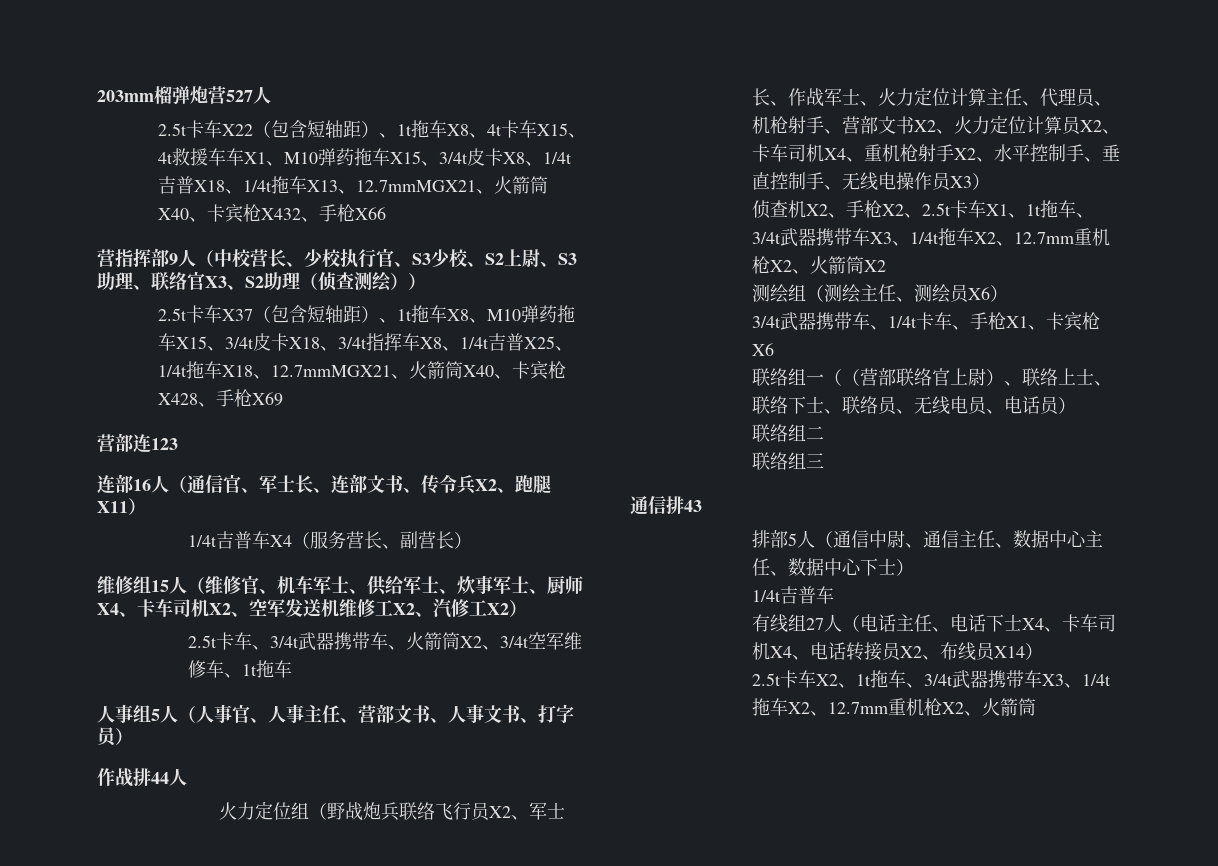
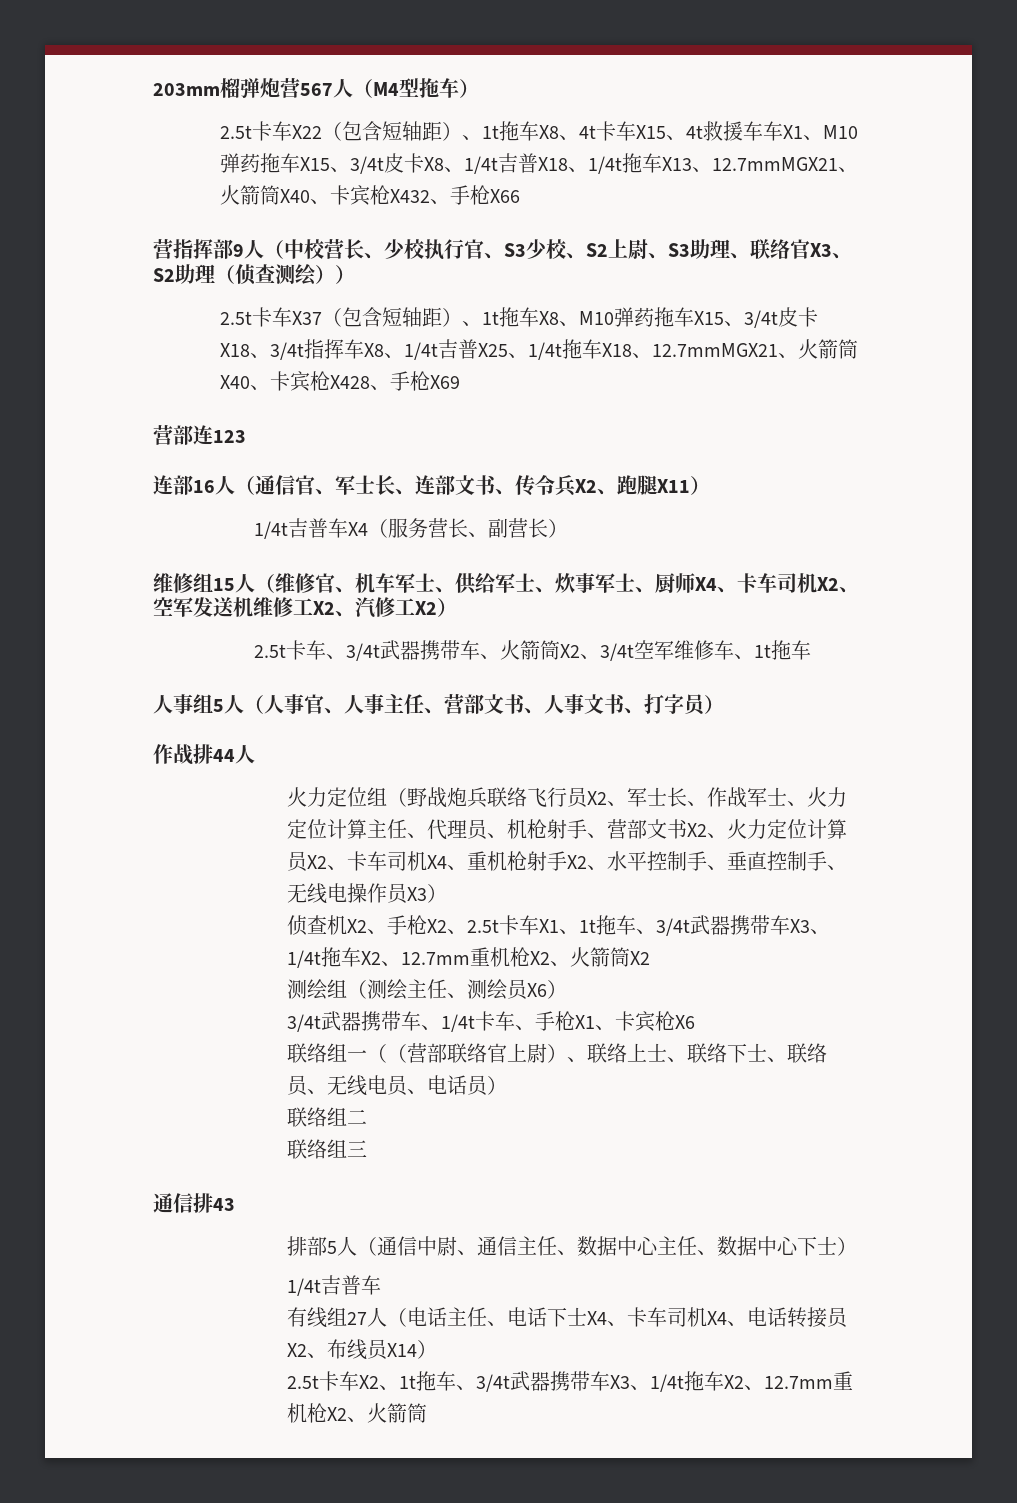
[226,87,271,104] 527人 -> [300,78,479,98] 567人（M4型拖车）

